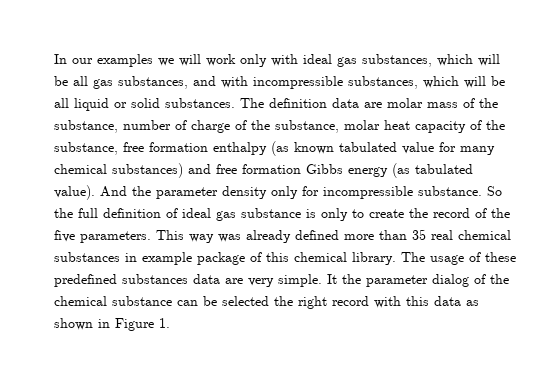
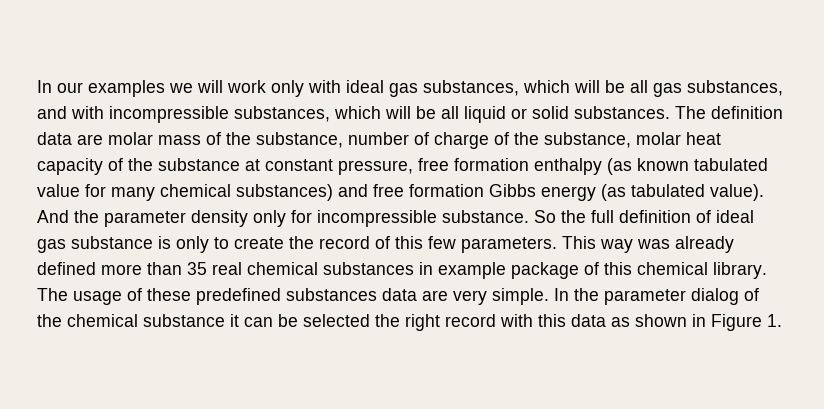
[54,142,118,155] substance, -> [158,158,413,175] substance at constant pressure,
[491,208,510,218] [54,230,75,242] the five -> [395,236,456,249] this few
[327,274,337,284] It -> [554,288,569,301] In
(172, 301) none -> [230,314,239,327] it

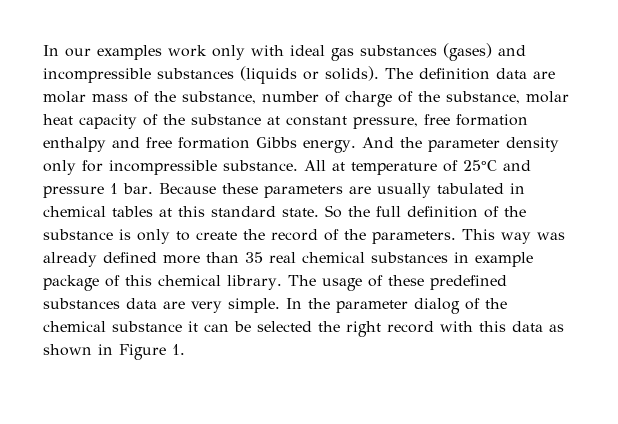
[169,80,223,93] we will -> (162, 52) none
[423,80,783,97] [37,106,670,123] substances, which will be all gas substances, and with incompressible substances, which will be all liquid or solid substances. -> [360,43,526,61] [43,66,379,84] substances (gases) and incompressible substances (liquids or solids).
[607,158,768,175] [37,184,764,201] (as known tabulated value for many chemical substances) and free formation Gibbs energy (as tabulated value). -> [112,137,356,153] and free formation Gibbs energy.
(529, 216) none -> [304,160,531,175] [43,183,525,198] [43,206,319,217] All at temperature of 25°C and pressure 1 bar. Because these parameters are usually tabulated in chemical tables at this standard state.
[716,210,754,223] [37,239,66,253] ideal gas -> [504,206,526,217] the
[395,236,456,249] this few -> [344,229,366,240] the

